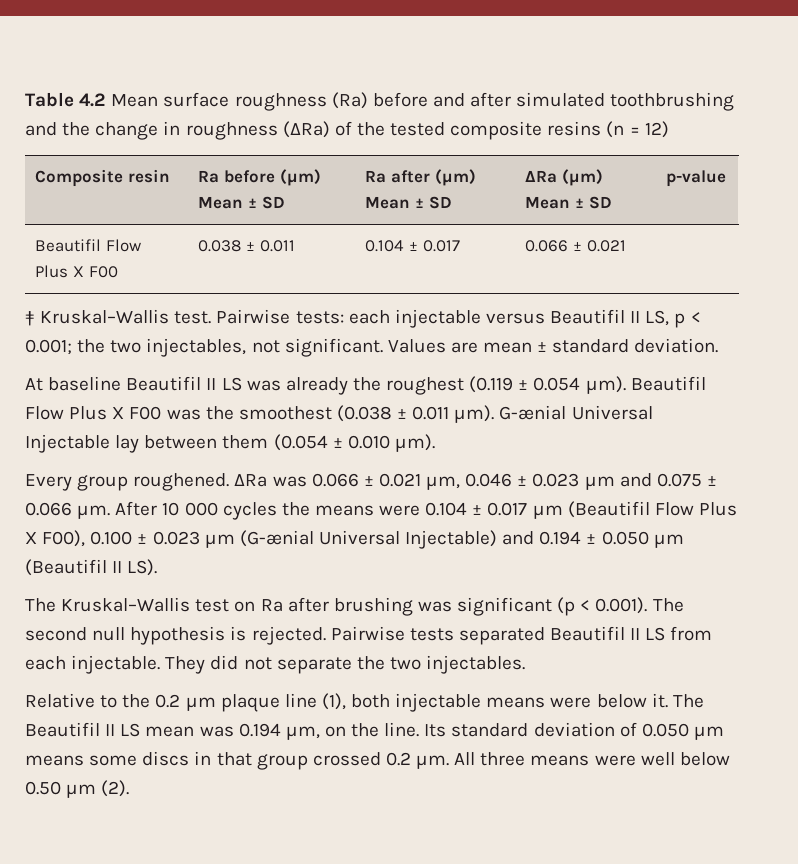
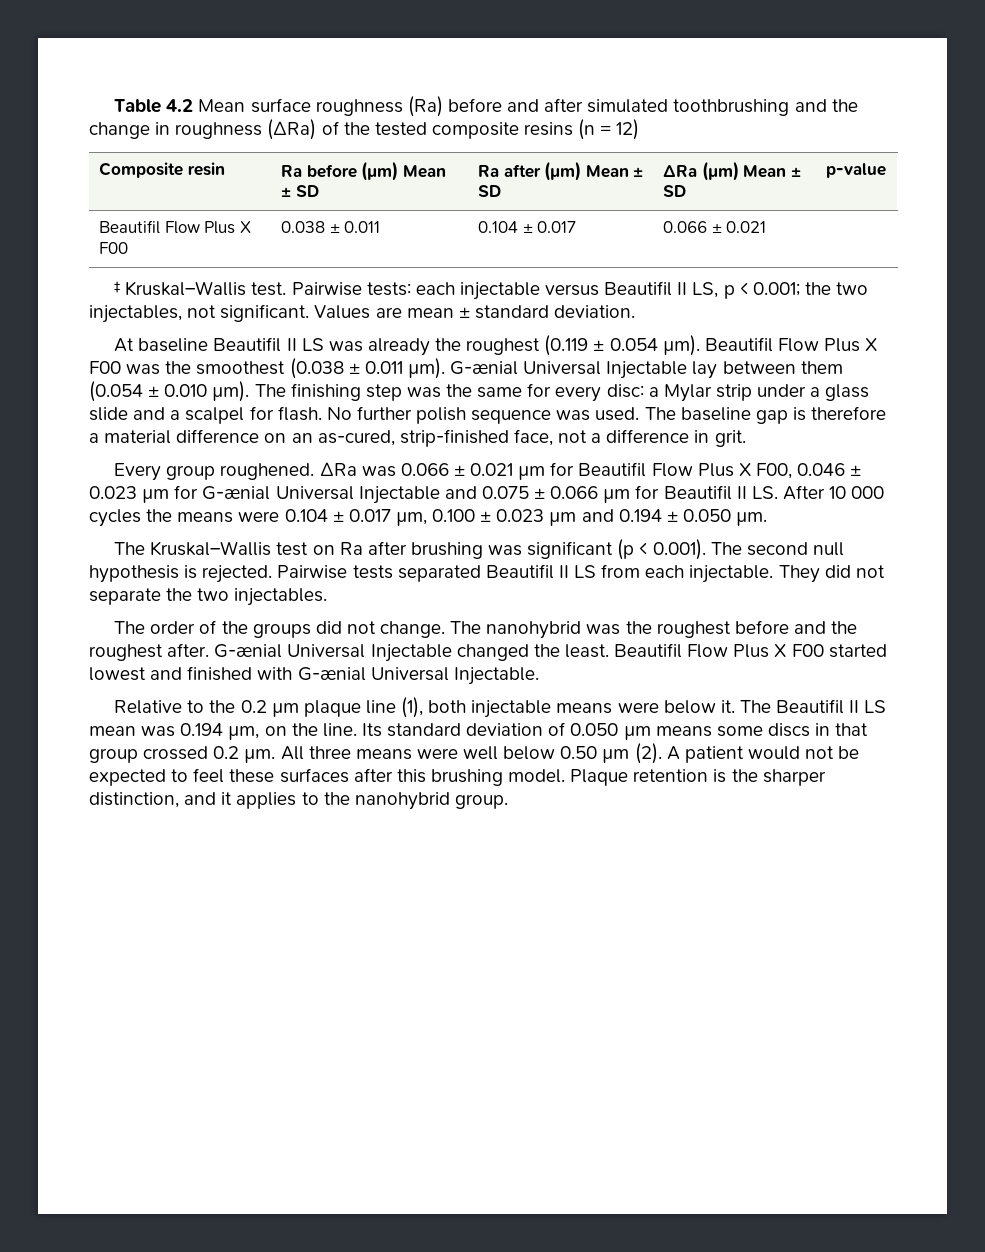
(435, 443) none -> [254,383,870,402] [89,406,887,424] [89,429,746,447] The finishing step was the same for every disc: a Mylar strip under a glass slide and a scalpel for flash. No further polish sequence was used. The baseline gap is therefore a material difference on an as-cured, strip-finished face, not a difference in grit.
[426,473,717,490] [25,502,111,519] µm, 0.046 ± 0.023 µm and 0.075 ± 0.066 µm. -> [518,462,862,480] [89,485,778,504] µm for Beautifil Flow Plus X F00, 0.046 ± 0.023 µm for G-ænial Universal Injectable and 0.075 ± 0.066 µm for Beautifil II LS.
[532,501,737,519] [25,530,86,547] µm (Beautifil Flow Plus X F00), -> [395,512,427,526] µm,
[239,530,498,549] (G-ænial Universal Injectable) -> (577, 519) none
[653,534,684,548] [25,559,158,576] µm (Beautifil II LS). -> [736,512,768,526] µm.
(526, 664) none -> [114,620,858,639] [89,643,887,662] [89,666,539,685] // The order of the groups did not change. The nanohybrid was the roughest before and the roughest after. G-ænial Universal Injectable changed the least. Beautifil Flow Plus X F00 started lowest and finished with G-ænial Universal Injectable.
(130, 788) none -> [666,746,860,763] [89,768,826,786] [89,792,508,810] A patient would not be expected to feel these surfaces after this brushing model. Plaque retention is the sharper distinction, and it applies to the nanohybrid group.

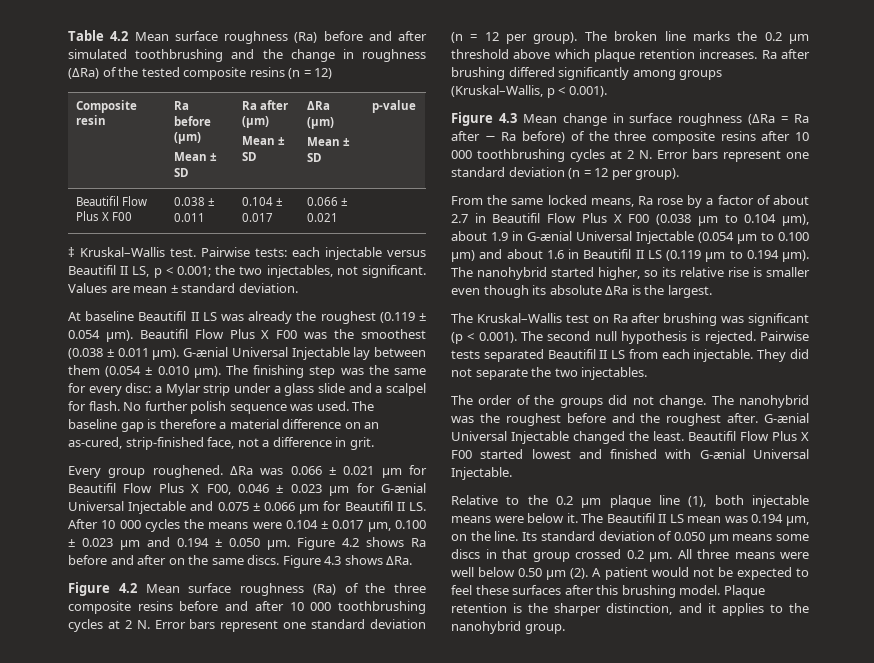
(399, 171) none -> (201, 138) //
(582, 171) none -> (269, 122) //
(739, 171) none -> (334, 123) //
(768, 519) none -> [297,537,426,550] [68,555,413,568] [68,582,426,596] [68,601,427,614] [68,619,426,632] [451,31,809,44] [451,49,810,62] [451,67,723,80] [451,85,607,98] [451,112,809,126] [451,131,809,144] [451,149,809,162] [451,167,680,180] [451,195,809,208] [451,213,809,226] [451,231,809,244] [451,249,809,262] [451,267,810,280] [451,285,712,298] Figure 4.2 shows Ra before and after on the same discs. Figure 4.3 shows ΔRa. // Figure 4.2 Mean surface roughness (Ra) of the three composite resins before and after 10 000 toothbrushing cycles at 2 N. Error bars represent one standard deviation (n = 12 per group). The broken line marks the 0.2 µm threshold above which plaque retention increases. Ra after brushing differed significantly among groups (Kruskal–Wallis, p < 0.001). // Figure 4.3 Mean change in surface roughness (ΔRa = Ra after − Ra before) of the three composite resins after 10 000 toothbrushing cycles at 2 N. Error bars represent one standard deviation (n = 12 per group). // From the same locked means, Ra rose by a factor of about 2.7 in Beautifil Flow Plus X F00 (0.038 µm to 0.104 µm), about 1.9 in G-ænial Universal Injectable (0.054 µm to 0.100 µm) and about 1.6 in Beautifil II LS (0.119 µm to 0.194 µm). The nanohybrid started higher, so its relative rise is smaller even though its absolute ΔRa is the largest.

